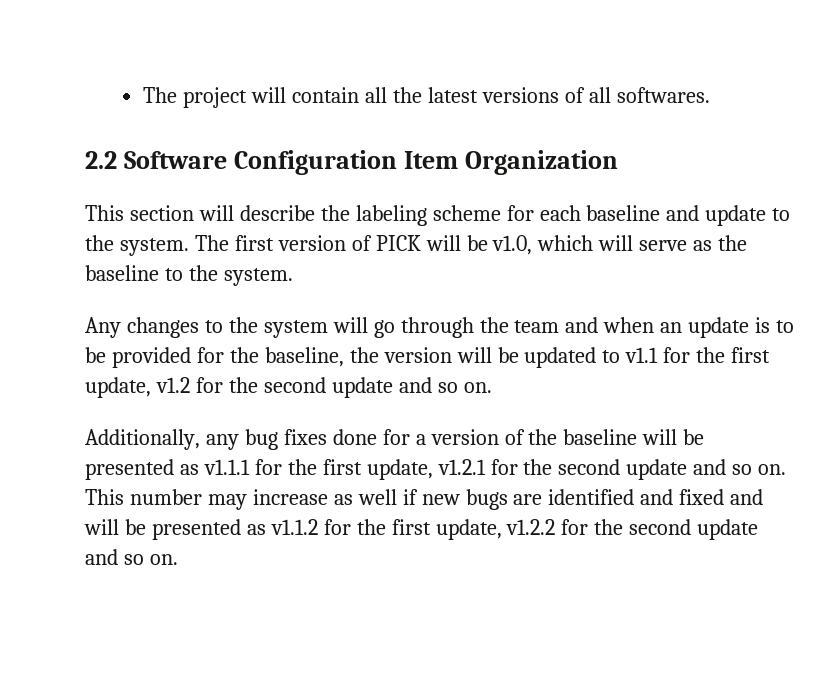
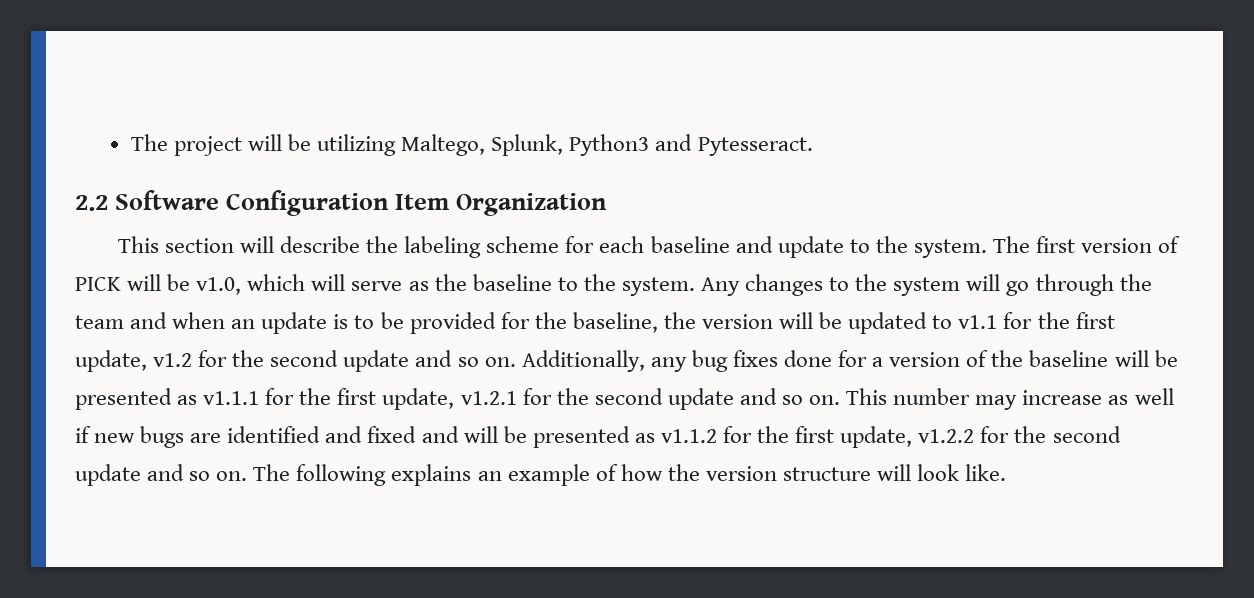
[292,87,710,103] contain all the latest versions of all softwares. -> [288,134,813,156] be utilizing Maltego, Splunk, Python3 and Pytesseract.
(293, 277) // -> (695, 286) none
(492, 387) // -> (516, 362) none
(178, 559) none -> [253,464,1007,486] The following explains an example of how the version structure will look like.

